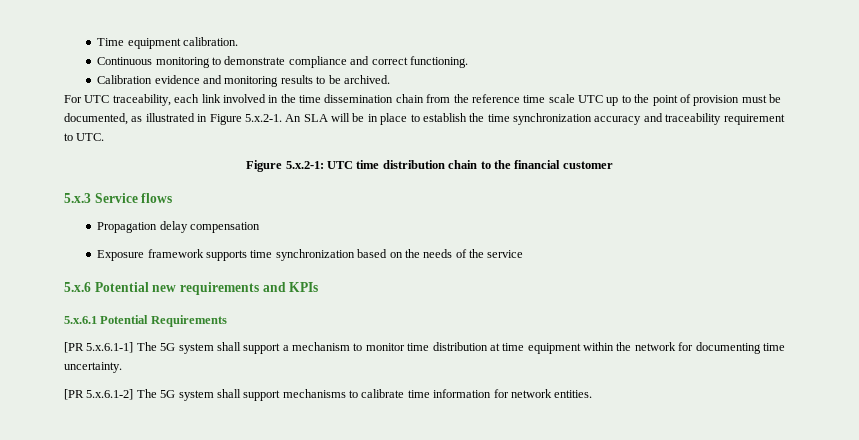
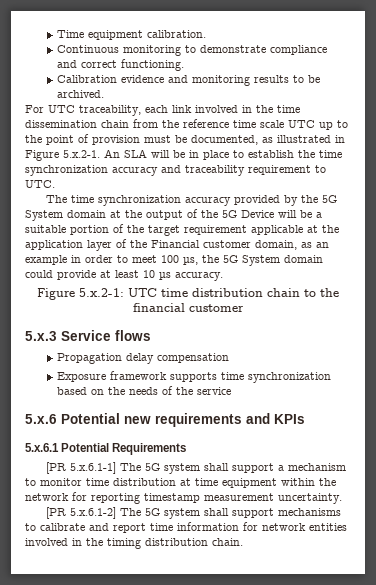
(105, 137) none -> [45,195,337,206] [25,209,322,221] [25,224,339,236] [25,239,329,251] [25,255,323,266] [25,270,223,281] // The time synchronization accuracy provided by the 5G System domain at the output of the 5G Device will be a suitable portion of the target requirement applicable at the application layer of the Financial customer domain, as an example in order to meet 100 µs, the 5G System domain could provide at least 10 µs accuracy.
[695,342,785,354] documenting time -> [91,493,274,504] reporting timestamp measurement
(405, 393) none -> [89,523,146,533] and report
[554,390,593,398] entities. -> [309,523,347,531] [25,538,243,549] entities involved in the timing distribution chain.

